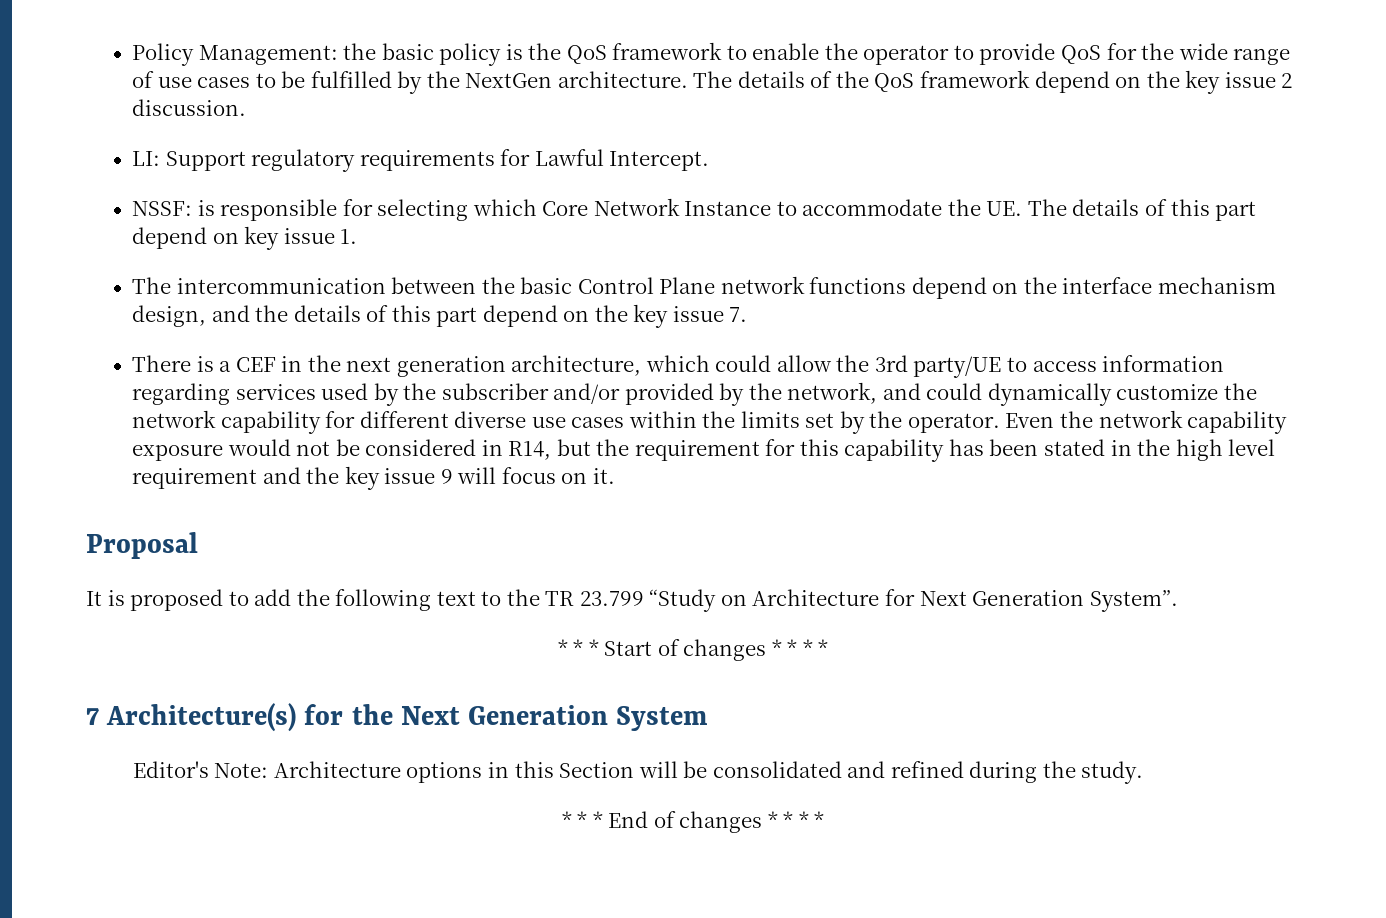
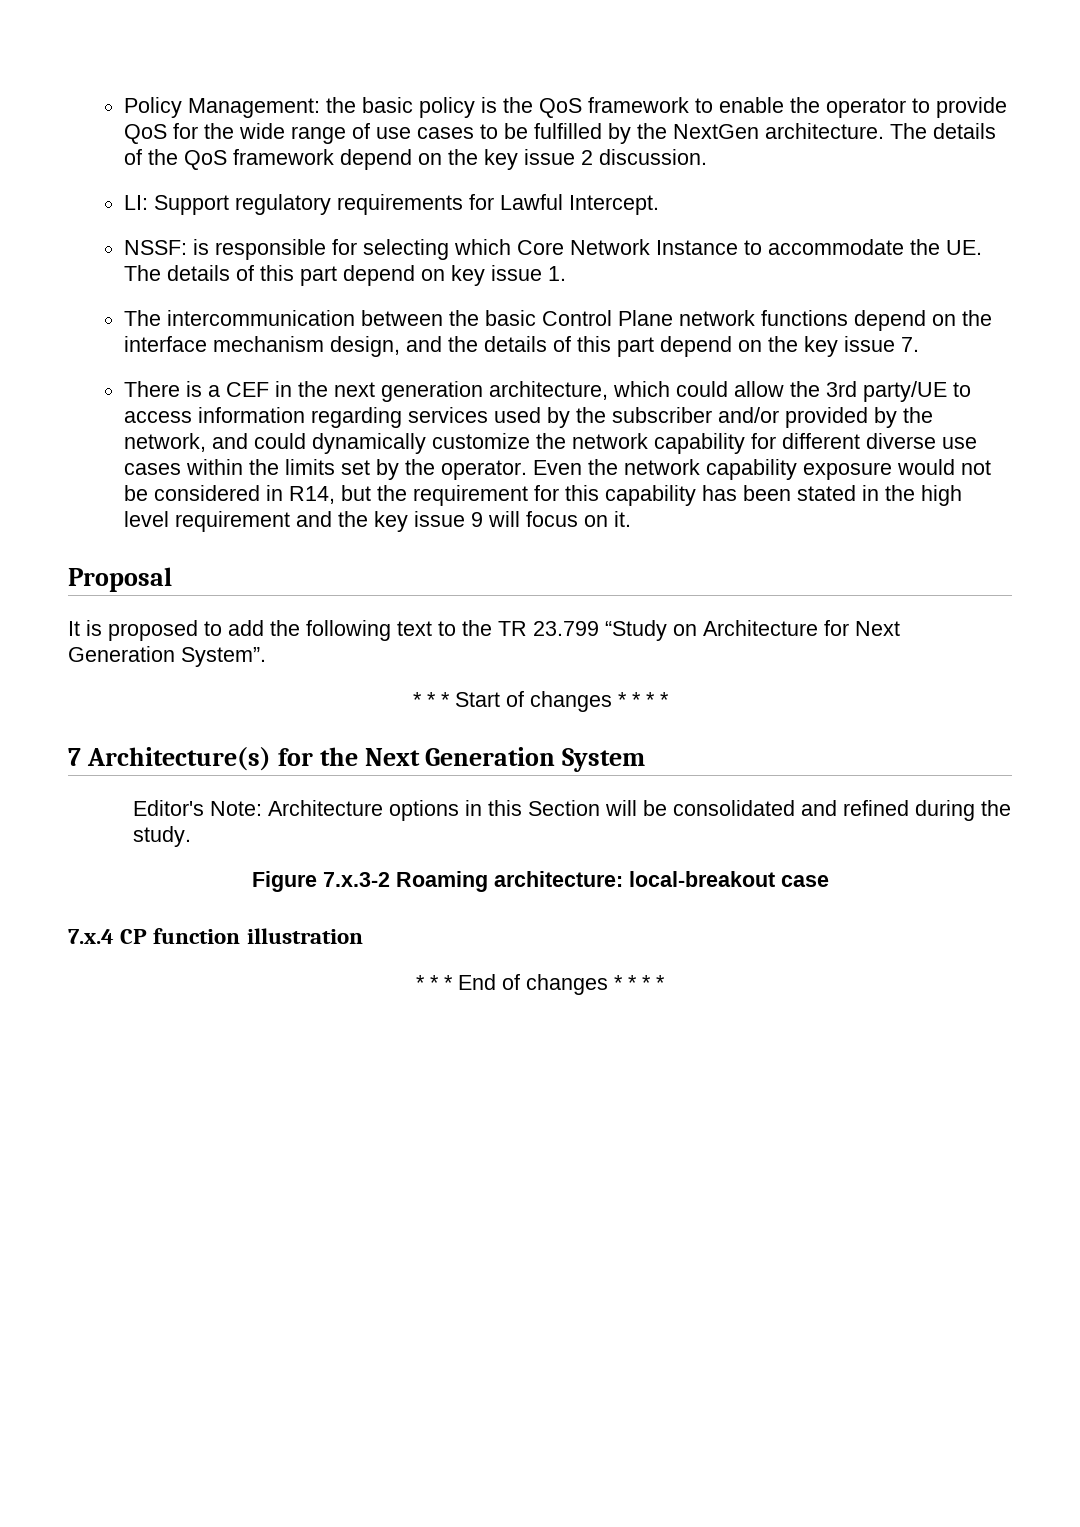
(1144, 772) none -> [251,871,829,892] [68,928,363,944] // Figure 7.x.3-2 Roaming architecture: local-breakout case // 7.x.4 CP function illustration

